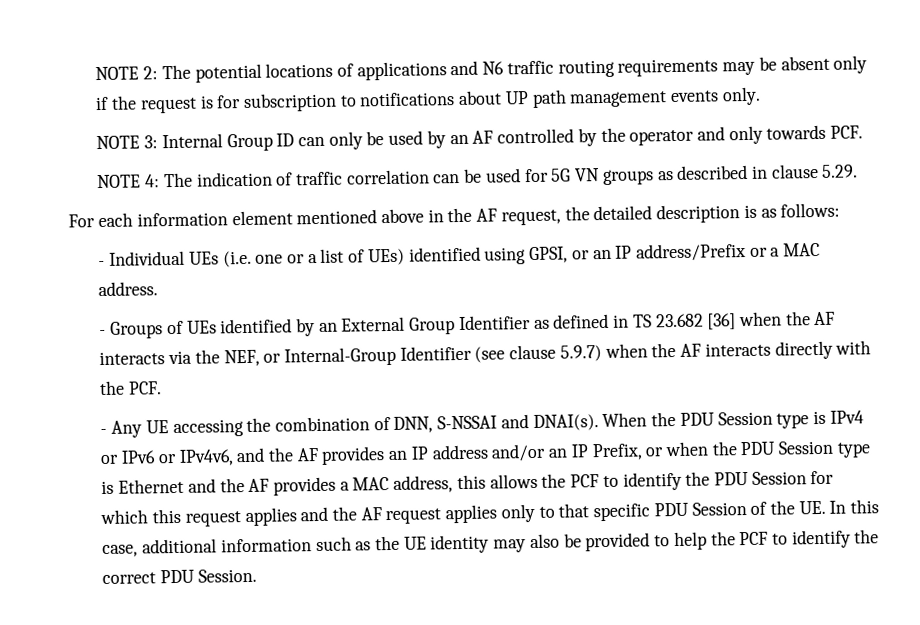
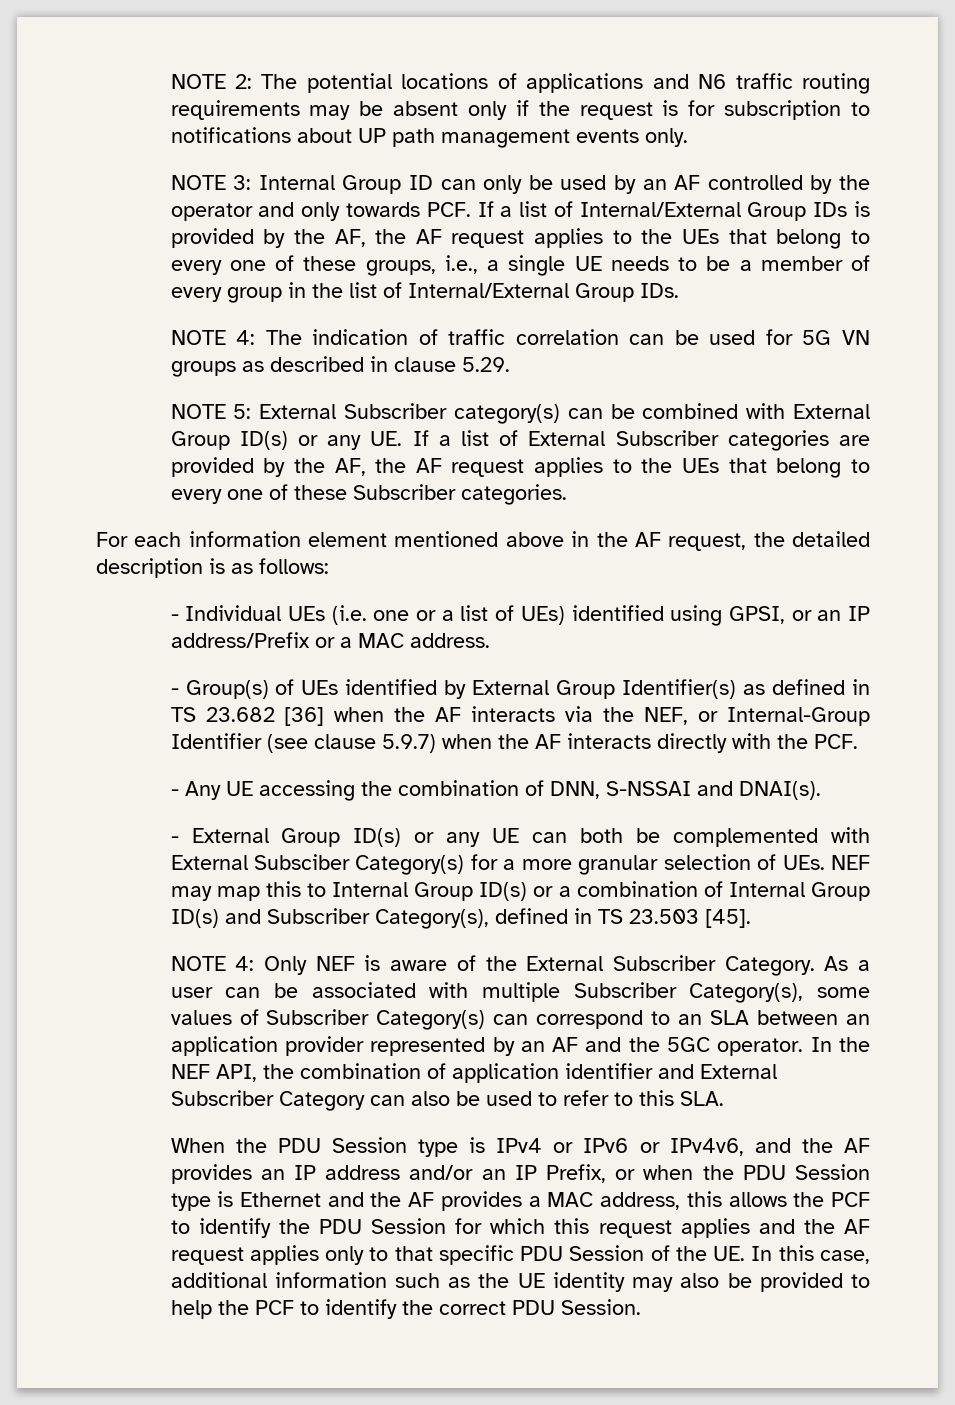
(864, 132) none -> [477,201,871,221] [170,228,870,249] [170,255,870,276] [170,282,679,303] If a list of Internal/External Group IDs is provided by the AF, the AF request applies to the UEs that belong to every one of these groups, i.e., a single UE needs to be a member of every group in the list of Internal/External Group IDs.
(859, 171) none -> [170,403,870,424] [170,430,870,451] [170,457,870,478] [170,484,567,505] // NOTE 5: External Subscriber category(s) can be combined with External Group ID(s) or any UE. If a list of External Subscriber categories are provided by the AF, the AF request applies to the UEs that belong to every one of these Subscriber categories.
[110,321,164,339] Groups -> [185,680,269,699] Group(s)
[318,315,531,335] an External Group Identifier -> [472,679,737,699] External Group Identifier(s)
(599, 422) none -> [170,827,870,847] [170,854,871,875] [170,881,870,901] [170,908,751,929] [170,955,870,976] [170,982,870,1003] [170,1009,871,1030] [170,1036,870,1056] [170,1063,777,1083] [170,1090,724,1111] // - External Group ID(s) or any UE can both be complemented with External Subsciber Category(s) for a more granular selection of UEs. NEF may map this to Internal Group ID(s) or a combination of Internal Group ID(s) and Subscriber Category(s), defined in TS 23.503 [45]. // NOTE 4: Only NEF is aware of the External Subscriber Category. As a user can be associated with multiple Subscriber Category(s), some values of Subscriber Category(s) can correspond to an SLA between an application provider represented by an AF and the 5GC operator. In the NEF API, the combination of application identifier and External Subscriber Category can also be used to refer to this SLA. //

